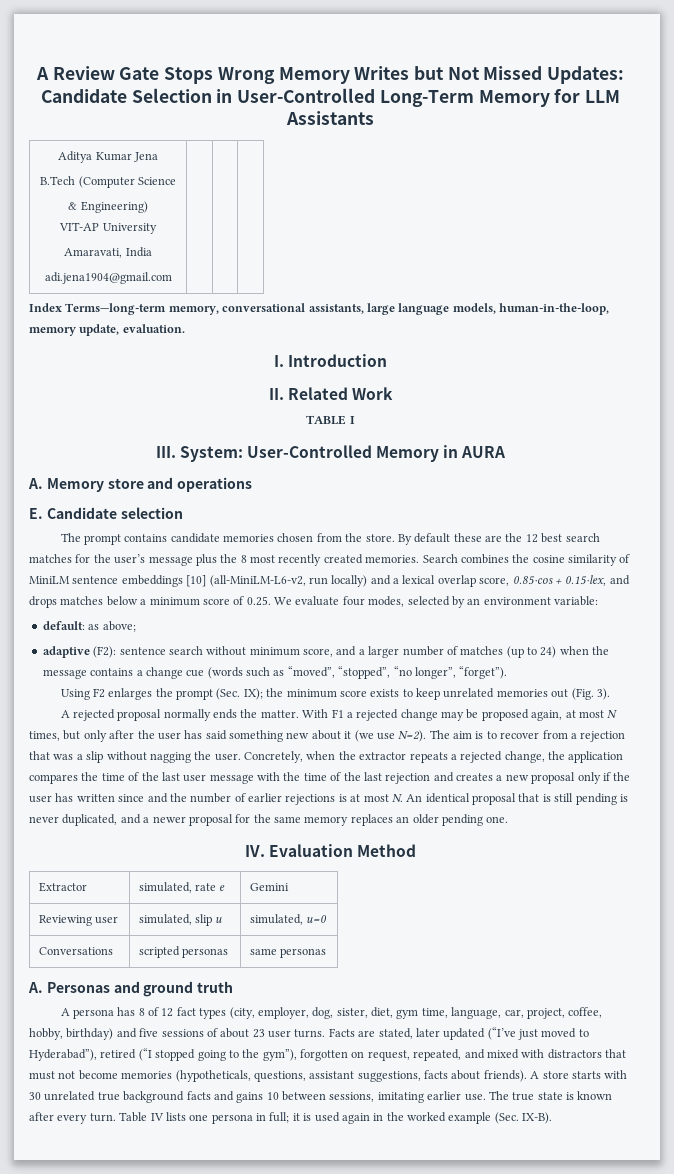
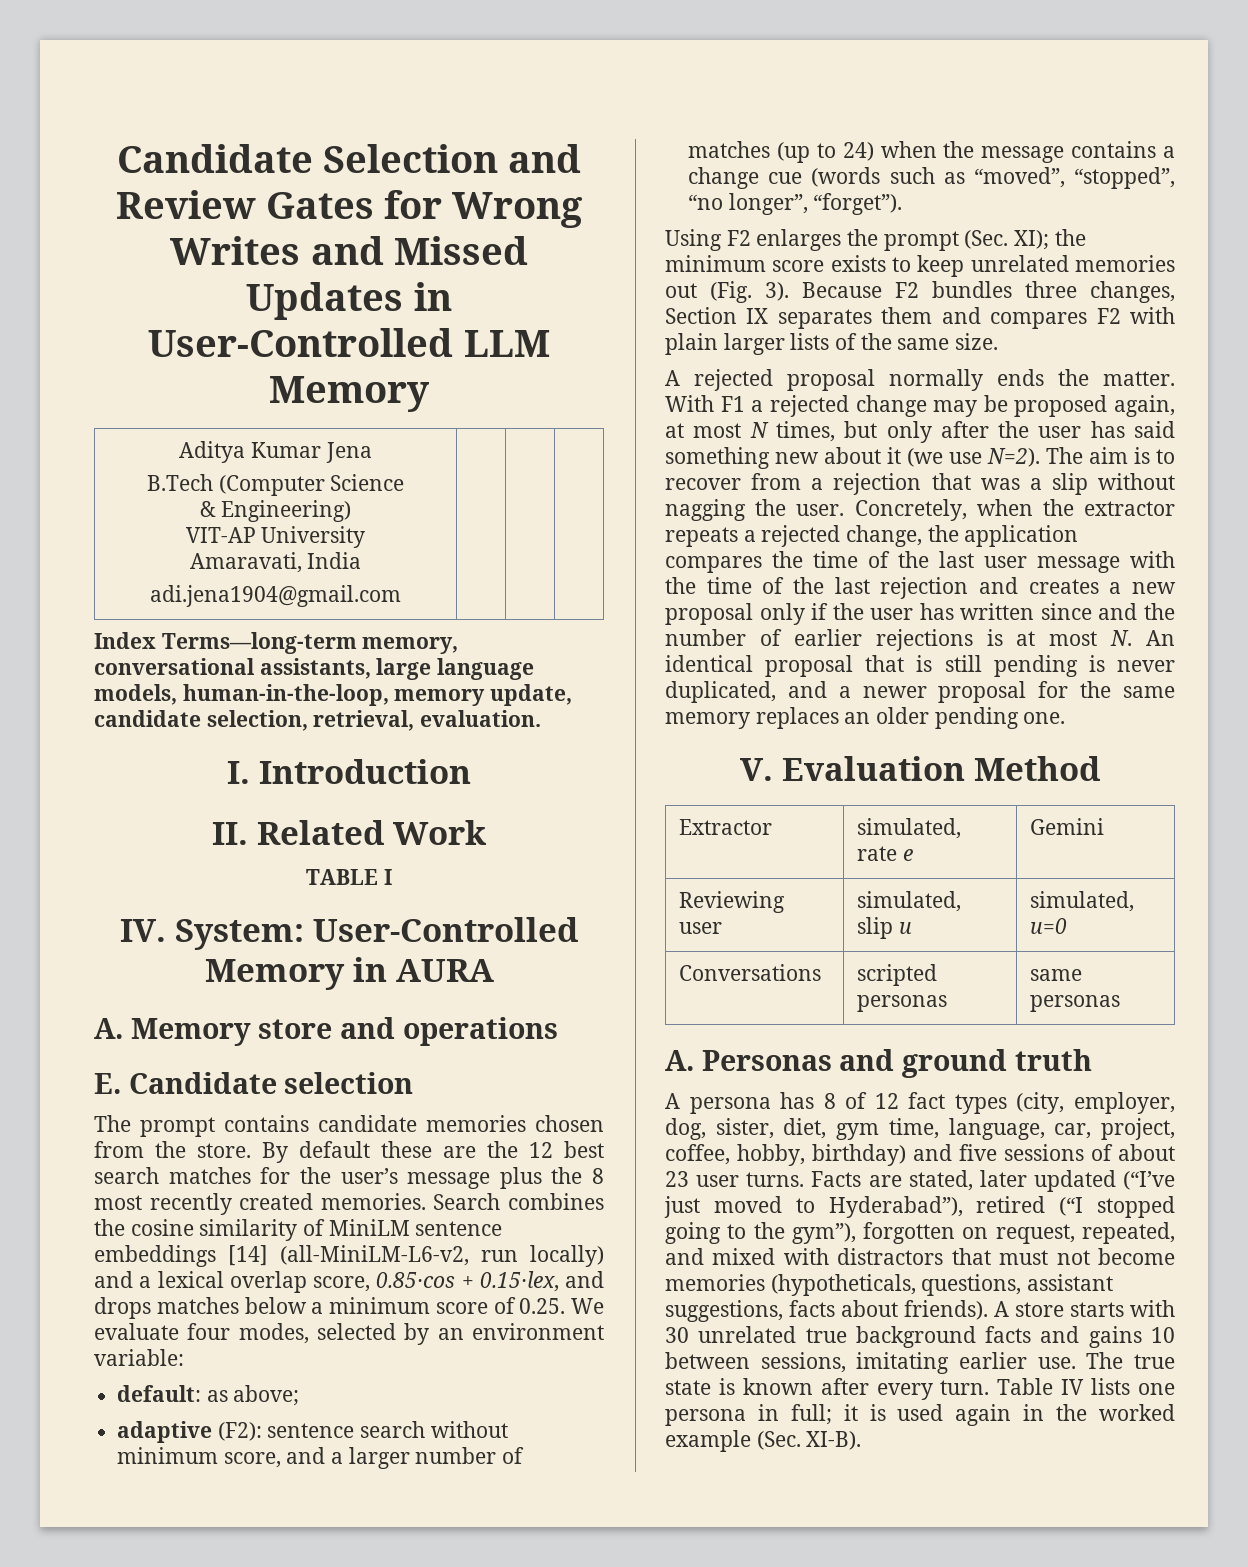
[35,66,625,84] [40,88,212,103] A Review Gate Stops Wrong Memory Writes but Not Missed Updates: Candidate Selection -> [116,144,582,173] [115,190,584,228] [170,236,528,265] [246,282,404,320] Candidate Selection and Review Gates for Wrong Writes and Missed Updates
[379,88,621,107] [286,111,374,125] Long-Term Memory for LLM Assistants -> [463,330,550,357] [269,376,429,412] LLM Memory
(120, 330) none -> [94,710,415,731] candidate selection, retrieval,
[155,446,176,458] III. -> [120,919,166,942] IV.
[186,575,207,587] [10] -> [228,1245,268,1266] [14]
[243,688,263,700] IX); -> [1014,230,1050,250] XI);
(610, 694) none -> [802,281,1175,303] [665,307,1175,329] [665,333,999,355] Because F2 bundles three changes, Section IX separates them and compares F2 with plain larger lists of the same size.
[244,845,265,857] IV. -> [740,758,773,781] V.
[522,1112,553,1124] IX-B). -> [806,1431,862,1450] XI-B).

